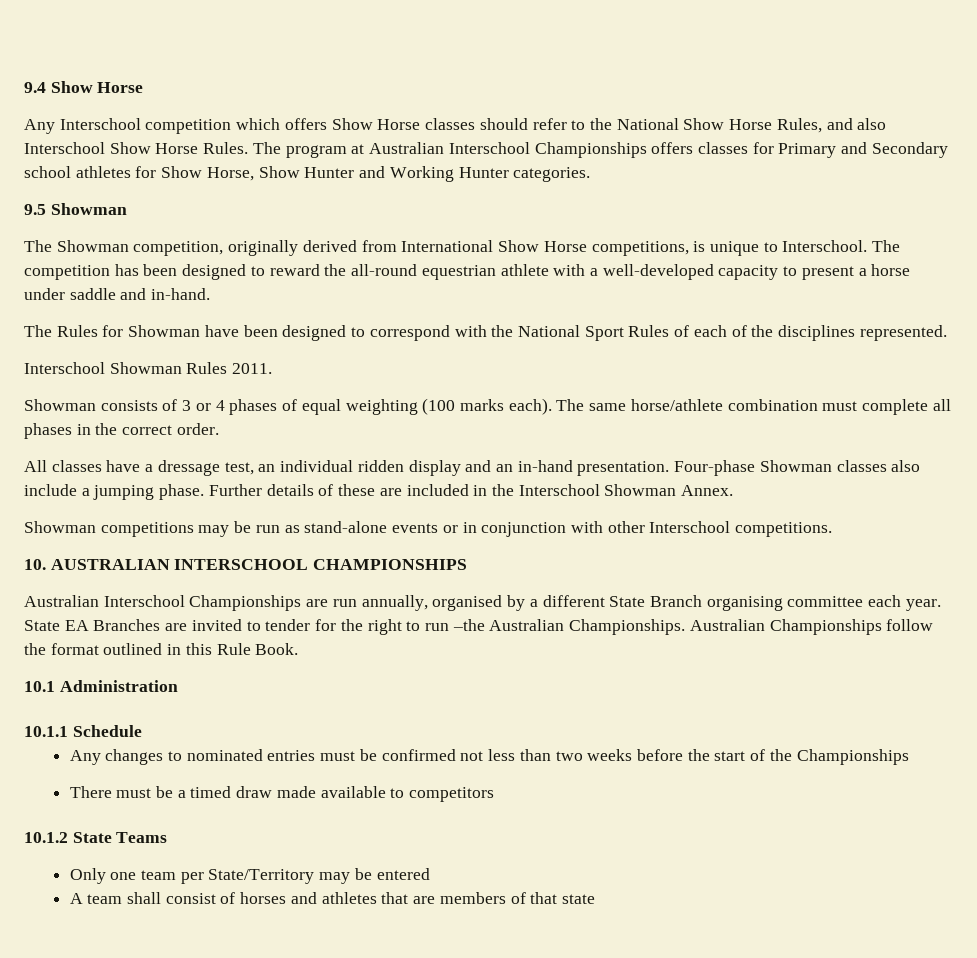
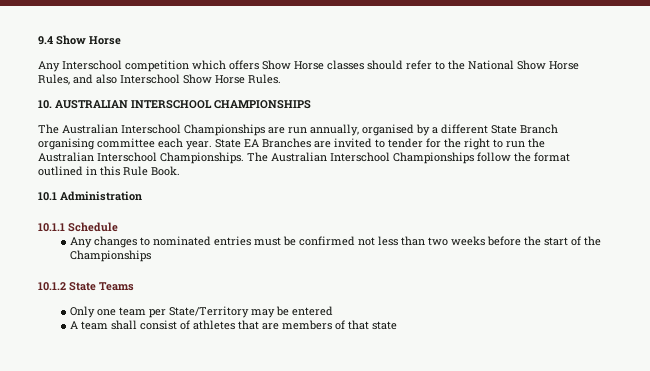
[252,142,948,158] [24,166,591,182] [24,203,127,215] [24,240,901,256] [24,264,911,280] [24,288,211,300] [24,325,947,341] [24,362,273,374] [24,398,951,415] [24,423,219,439] [24,460,921,476] [24,484,734,500] [24,521,833,537] The program at Australian Interschool Championships offers classes for Primary and Secondary school athletes for Show Horse, Show Hunter and Working Hunter categories. // 9.5 Showman // The Showman competition, originally derived from International Show Horse competitions, is unique to Interschool. The competition has been designed to reward the all-round equestrian athlete with a well-developed capacity to present a horse under saddle and in-hand. // The Rules for Showman have been designed to correspond with the National Sport Rules of each of the disciplines represented. // Interschool Showman Rules 2011. // Showman consists of 3 or 4 phases of equal weighting (100 marks each). The same horse/athlete combination must complete all phases in the correct order. // All classes have a dressage test, an individual ridden display and an in-hand presentation. Four-phase Showman classes also include a jumping phase. Further details of these are included in the Interschool Showman Annex. // Showman competitions may be run as stand-alone events or in conjunction with other Interschool competitions. -> (281, 79) none
(468, 564) none -> [38,124,59,134] The
[452,619,765,635] –the Australian Championships. Australian -> [528,138,545,148] [38,152,390,164] the Australian Interschool Championships. The Australian Interschool
[69,786,495,802] // There must be a timed draw made available to competitors -> (152, 256) none
[240,892,317,904] horses and -> (191, 325) none

